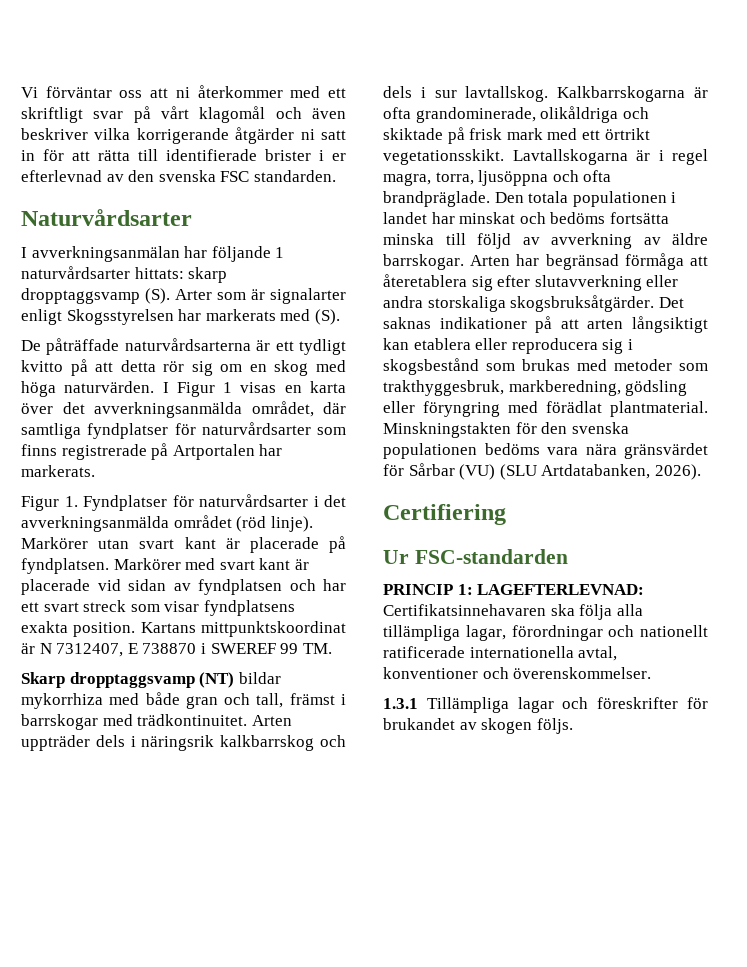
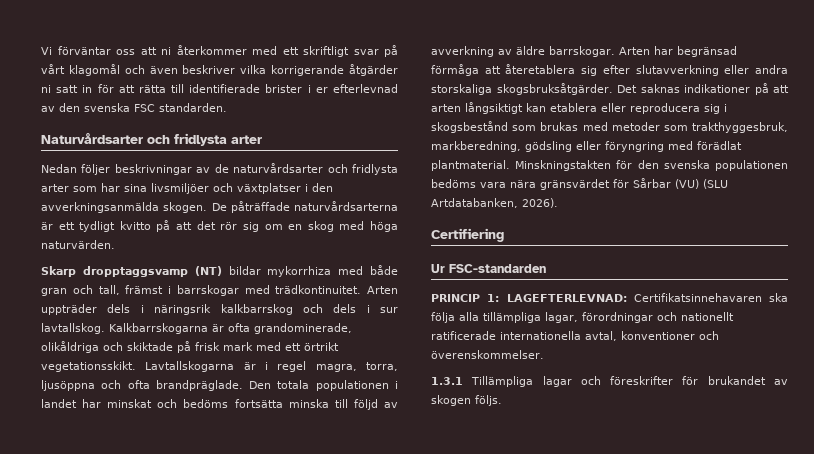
[21,246,285,262] [21,266,228,283] [21,288,346,304] [21,309,340,325] // I avverkningsanmälan har följande 1 naturvårdsarter hittats: skarp dropptaggsvamp (S). Arter som är signalarter enligt Skogsstyrelsen har markerats med (S). // -> [147,133,262,146] [41,163,398,175] [41,183,333,194] [41,202,208,213] och fridlysta arter // Nedan följer beskrivningar av de naturvårdsarter och fridlysta arter som har sina livsmiljöer och växtplatser i den avverkningsanmälda skogen.
[120,360,156,372] detta -> [196,221,216,230] det
[162,381,346,397] [21,401,346,418] [21,422,346,439] [21,443,283,460] [21,465,95,477] [21,494,346,511] [21,515,313,532] [21,536,346,553] [21,558,309,574] [21,579,346,595] [21,600,295,616] [21,621,346,637] [21,643,332,657] I Figur 1 visas en karta över det avverkningsanmälda området, där samtliga fyndplatser för naturvårdsarter som finns registrerade på Artportalen har markerats. // Figur 1. Fyndplatser för naturvårdsarter i det avverkningsanmälda området (röd linje). Markörer utan svart kant är placerade på fyndplatsen. Markörer med svart kant är placerade vid sidan av fyndplatsen och har ett svart streck som visar fyndplatsens exakta position. Kartans mittpunktskoordinat är N 7312407, E 738870 i SWEREF 99 TM. -> (115, 244) none

